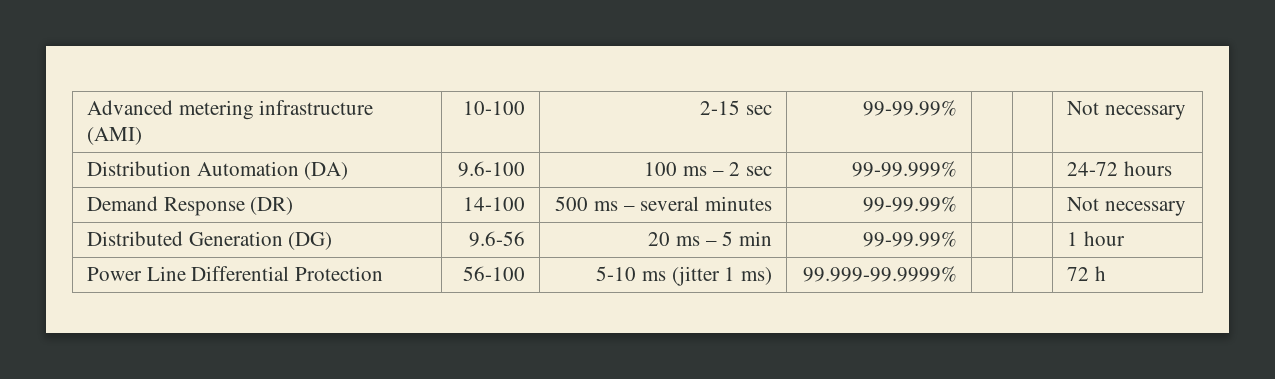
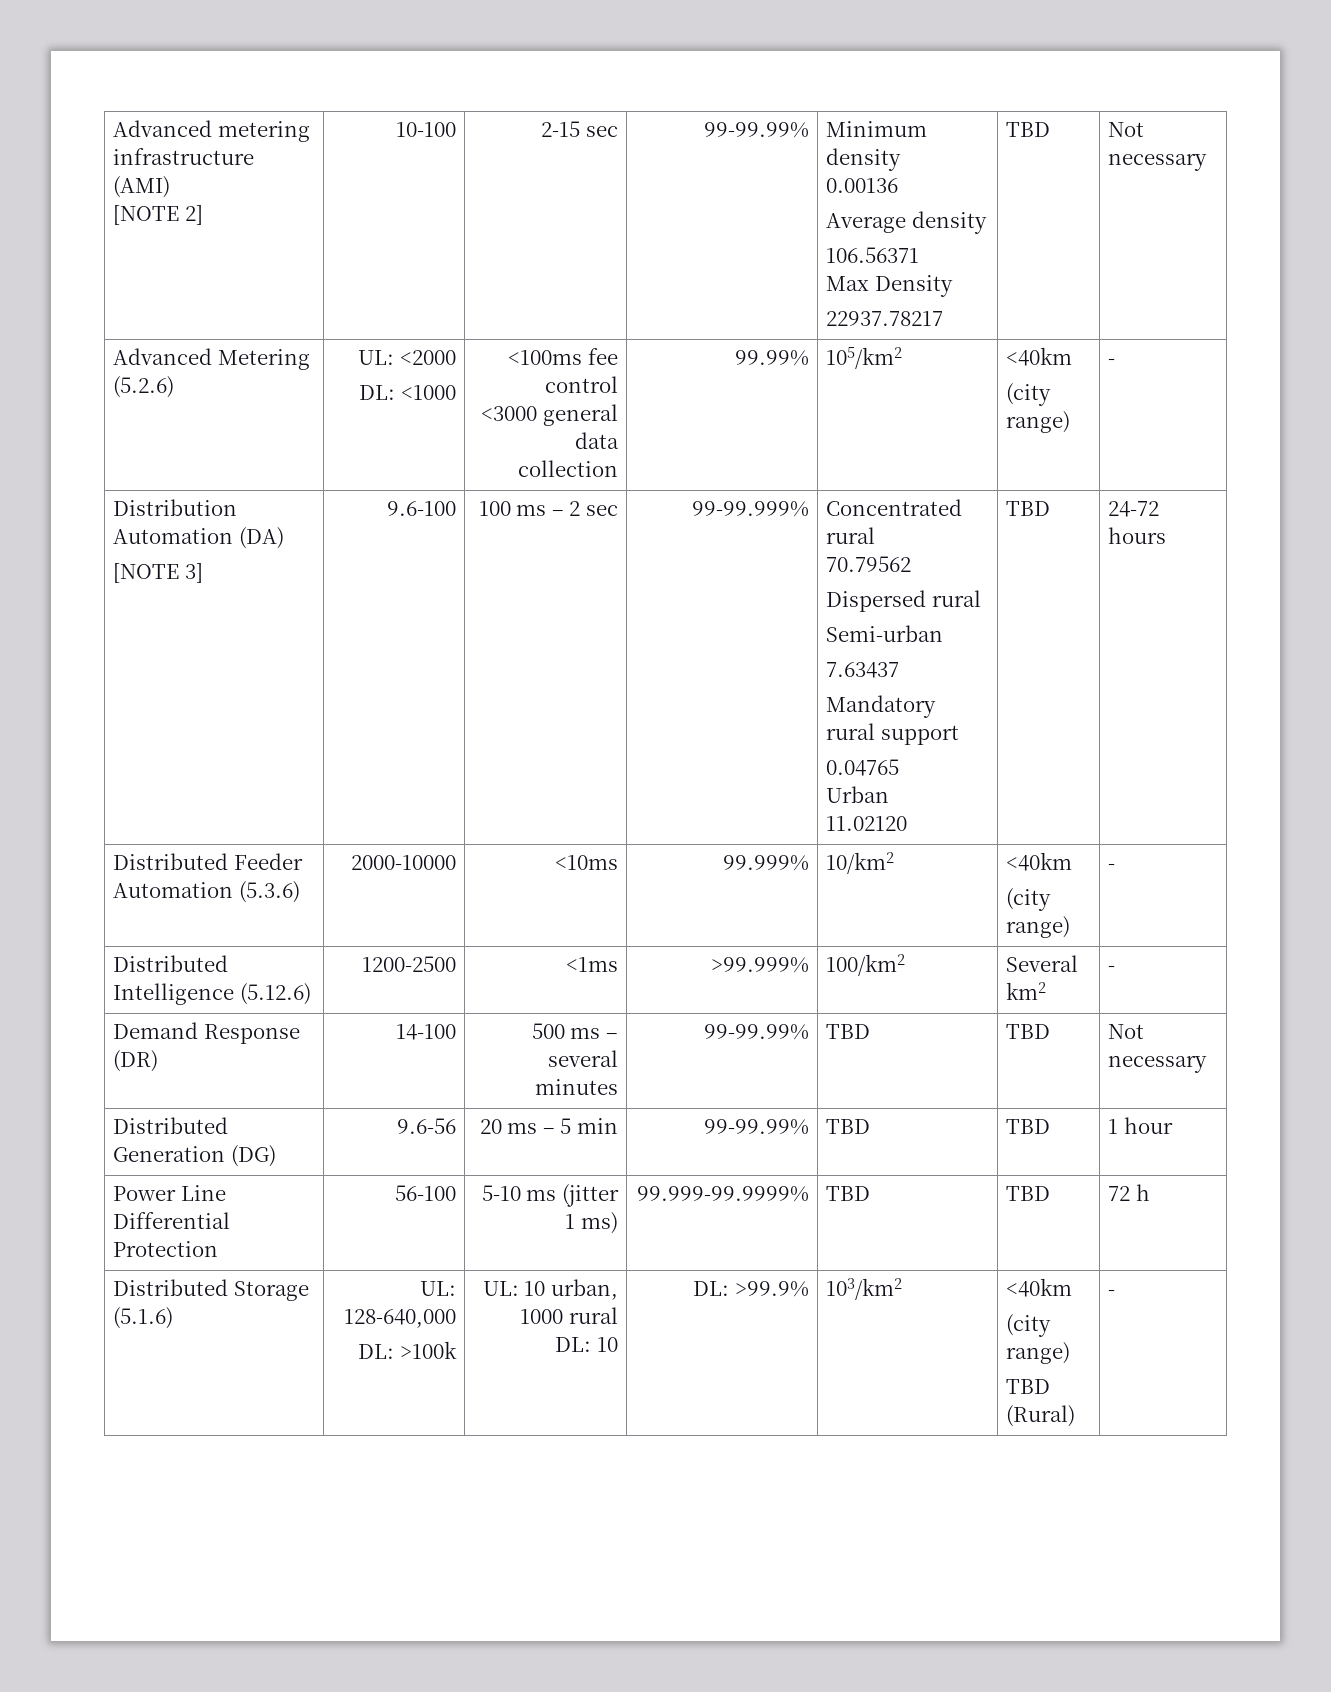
(143, 136) none -> [113,205,203,225] // [NOTE 2]
[1067,101,1186,120] | | Not necessary -> [826,121,928,137] [826,148,902,171] [826,178,899,193] [826,211,987,234] [826,247,920,263] [826,275,953,297] [826,311,944,326] [1006,122,1051,137] [1108,122,1145,137] [1108,153,1208,171] [113,348,310,370] [113,376,175,398] [358,350,456,365] [359,385,456,400] [508,348,618,365] [544,376,618,393] [481,404,618,426] [574,432,619,449] [517,460,618,477] [734,350,809,366] [826,347,903,369] [1006,347,1073,366] [1006,383,1052,406] [1006,411,1071,433] [1108,359,1116,365] Minimum density // 0.00136 // Average density // 106.56371 // Max Density // 22937.78217 | TBD | Not necessary // Advanced Metering (5.2.6) | UL: <2000 // DL: <1000 | <100ms fee control // <3000 general data collection | 99.99% | 105/km2 | <40km // (city range) | -
(349, 171) none -> [113,563,203,583] // [NOTE 3]
[1067,161,1172,176] | | 24-72 hours -> [826,499,963,516] [826,527,876,544] [826,556,912,572] [826,590,981,612] [826,625,944,642] [826,662,900,678] [826,695,937,718] [826,723,959,745] [826,759,900,776] [826,786,890,803] [826,816,908,831] [1006,501,1051,516] [1108,501,1160,517] [1108,527,1167,544] [113,853,303,870] [113,881,300,903] [350,855,456,870] [554,855,618,870] [722,855,809,871] [826,852,895,874] [1006,852,1073,871] [1006,888,1052,911] [1006,916,1071,938] [1108,864,1116,870] [113,955,229,972] [113,983,311,1005] [361,956,456,972] [565,957,618,972] [710,957,809,973] [826,954,906,976] [1006,955,1079,972] [1006,982,1047,1000] [1108,966,1116,972] Concentrated rural // 70.79562 // Dispersed rural // Semi-urban // 7.63437 // Mandatory rural support // 0.04765 // Urban // 11.02120 | TBD | 24-72 hours // Distributed Feeder Automation (5.3.6) | 2000-10000 | <10ms | 99.999% | 10/km2 | <40km // (city range) | - // Distributed Intelligence (5.12.6) | 1200-2500 | <1ms | >99.999% | 100/km2 | Several km2 | -
(957, 204) | -> [826,1024,871,1039] [1006,1024,1051,1039] TBD | TBD
(957, 239) | -> [826,1119,871,1134] [1006,1119,1051,1134] TBD | TBD
(957, 274) | -> [826,1186,871,1201] [1006,1186,1051,1201] TBD | TBD
(1106, 273) none -> [113,1279,309,1301] [113,1307,174,1329] [419,1281,456,1296] [343,1309,456,1328] [358,1341,457,1359] [482,1279,618,1300] [520,1307,618,1324] [555,1337,618,1352] [693,1281,809,1297] [826,1278,903,1300] [1006,1278,1073,1297] [1006,1314,1052,1337] [1006,1342,1071,1364] [1006,1379,1051,1394] [1006,1405,1076,1427] [1108,1290,1116,1296] // Distributed Storage (5.1.6) | UL: 128-640,000 // DL: >100k | UL: 10 urban, 1000 rural // DL: 10 | DL: >99.9% | 103/km2 | <40km // (city range) // TBD (Rural) | -

